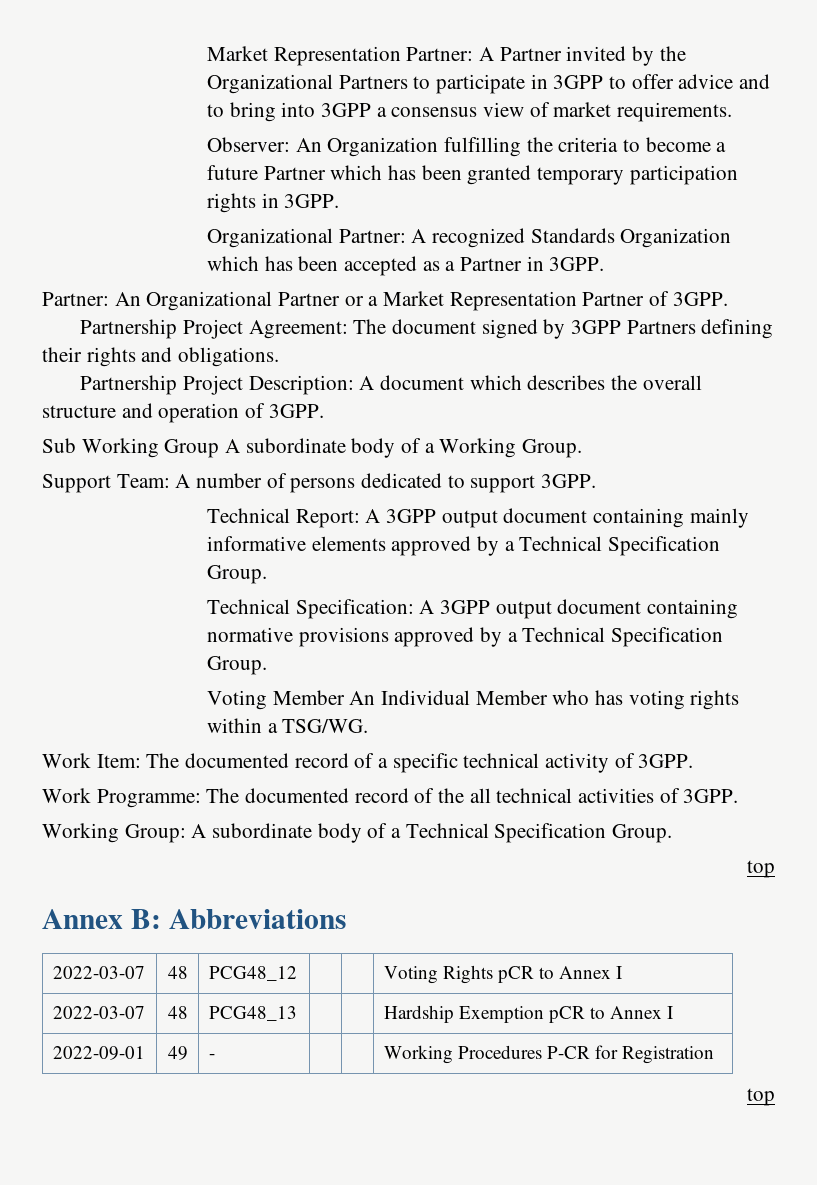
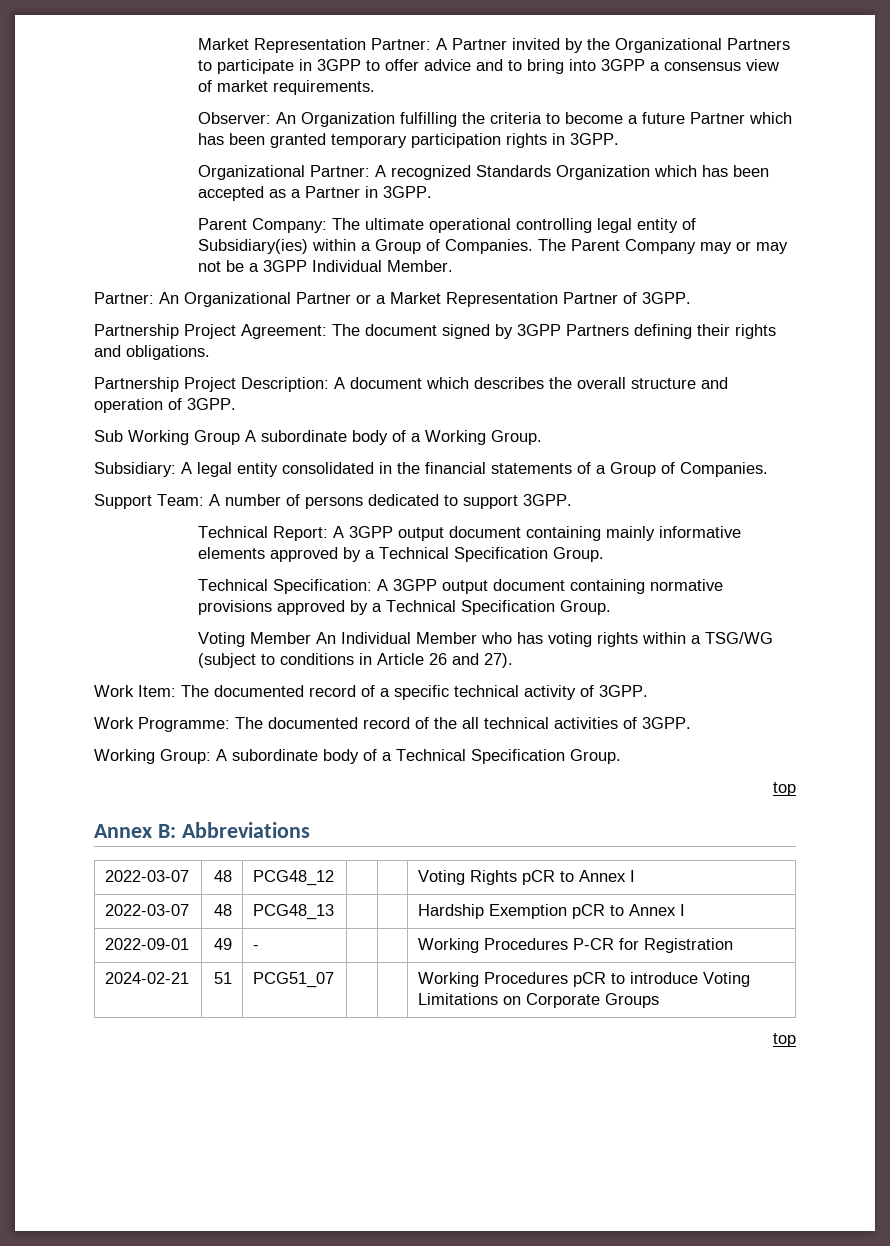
(605, 264) none -> [198,218,697,233] [198,239,789,254] [198,260,454,272] // Parent Company: The ultimate operational controlling legal entity of Subsidiary(ies) within a Group of Companies. The Parent Company may or may not be a 3GPP Individual Member.
(583, 448) none -> [94,462,768,477] // Subsidiary: A legal entity consolidated in the financial statements of a Group of Companies.
[282,719,369,733] TSG/WG. -> [705,632,774,644] [198,653,514,668] TSG/WG (subject to conditions in Article 26 and 27).
(715, 1055) none -> [105,972,190,984] [213,972,232,984] [253,972,335,988] [418,972,751,987] [418,993,660,1008] // 2024-02-21 | 51 | PCG51_07 | | | Working Procedures pCR to introduce Voting Limitations on Corporate Groups

